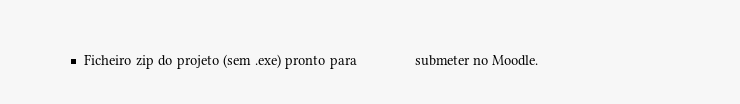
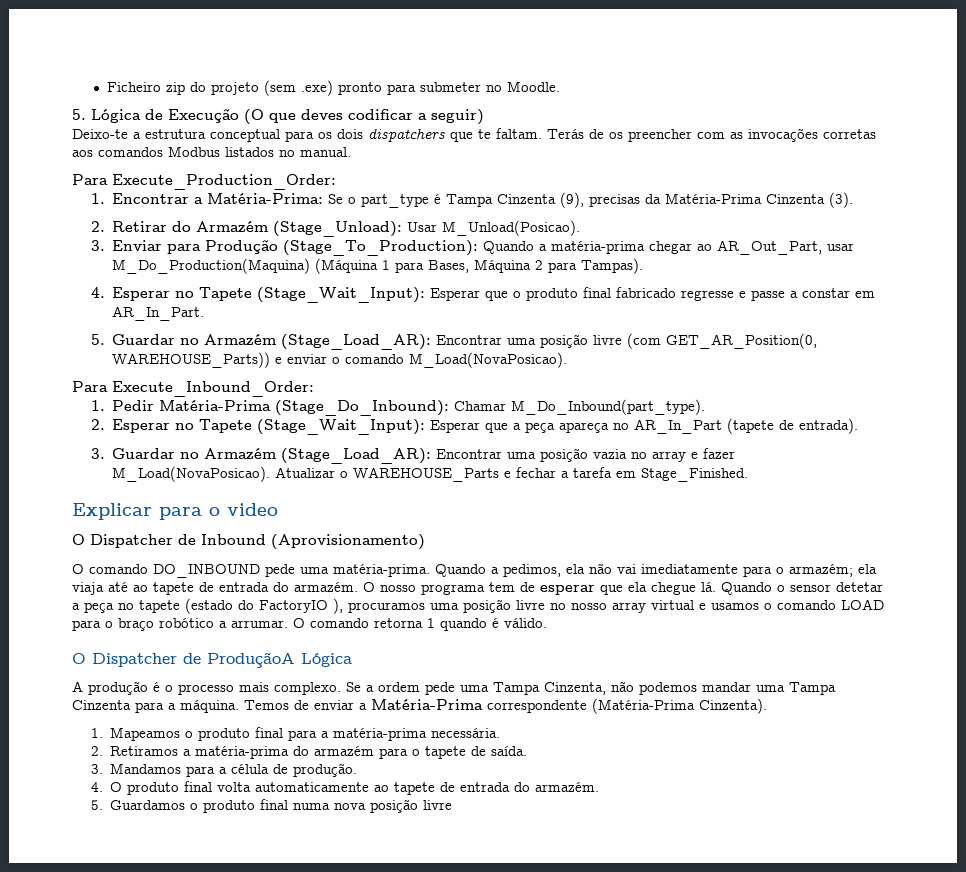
(539, 60) none -> [72,108,484,125] [72,128,876,142] [72,146,351,157] [72,174,336,190] [90,192,854,208] [90,220,581,237] [90,239,855,256] [112,258,644,274] [90,287,876,303] [112,306,205,321] [90,333,818,350] [112,352,568,368] [72,381,314,397] [90,399,706,416] [90,418,859,435] [90,448,736,464] [112,466,749,482] [72,503,278,520] [72,534,425,550] [72,563,877,578] [72,582,883,595] [72,598,884,614] [72,618,547,631] [72,652,352,668] [72,681,836,695] [72,698,767,714] [90,727,501,741] [90,746,528,759] [90,763,358,777] [90,781,600,795] [90,799,453,813] // 5. Lógica de Execução (O que deves codificar a seguir) // Deixo-te a estrutura conceptual para os dois dispatchers que te faltam. Terás de os preencher com as invocações corretas aos comandos Modbus listados no manual. // Para Execute_Production_Order: // 1. Encontrar a Matéria-Prima: Se o part_type é Tampa Cinzenta (9), precisas da Matéria-Prima Cinzenta (3). // 2. Retirar do Armazém (Stage_Unload): Usar M_Unload(Posicao). // 3. Enviar para Produção (Stage_To_Production): Quando a matéria-prima chegar ao AR_Out_Part, usar M_Do_Production(Maquina) (Máquina 1 para Bases, Máquina 2 para Tampas). // 4. Esperar no Tapete (Stage_Wait_Input): Esperar que o produto final fabricado regresse e passe a constar em AR_In_Part. // 5. Guardar no Armazém (Stage_Load_AR): Encontrar uma posição livre (com GET_AR_Position(0, WAREHOUSE_Parts)) e enviar o comando M_Load(NovaPosicao). // Para Execute_Inbound_Order: // 1. Pedir Matéria-Prima (Stage_Do_Inbound): Chamar M_Do_Inbound(part_type). // 2. Esperar no Tapete (Stage_Wait_Input): Esperar que a peça apareça no AR_In_Part (tapete de entrada). // 3. Guardar no Armazém (Stage_Load_AR): Encontrar uma posição vazia no array e fazer M_Load(NovaPosicao). Atualizar o WAREHOUSE_Parts e fechar a tarefa em Stage_Finished. // Explicar para o video // O Dispatcher de Inbound (Aprovisionamento) // O comando DO_INBOUND pede uma matéria-prima. Quando a pedimos, ela não vai imediatamente para o armazém; ela viaja até ao tapete de entrada do armazém. O nosso programa tem de esperar que ela chegue lá. Quando o sensor detetar a peça no tapete (estado do FactoryIO ), procuramos uma posição livre no nosso array virtual e usamos o comando LOAD para o braço robótico a arrumar. O comando retorna 1 quando é válido. // O Dispatcher de ProduçãoA Lógica // A produção é o processo mais complexo. Se a ordem pede uma Tampa Cinzenta, não podemos mandar uma Tampa Cinzenta para a máquina. Temos de enviar a Matéria-Prima correspondente (Matéria-Prima Cinzenta). // 1. Mapeamos o produto final para a matéria-prima necessária. // 2. Retiramos a matéria-prima do armazém para o tapete de saída. // 3. Mandamos para a célula de produção. // 4. O produto final volta automaticamente ao tapete de entrada do armazém. // 5. Guardamos o produto final numa nova posição livre

